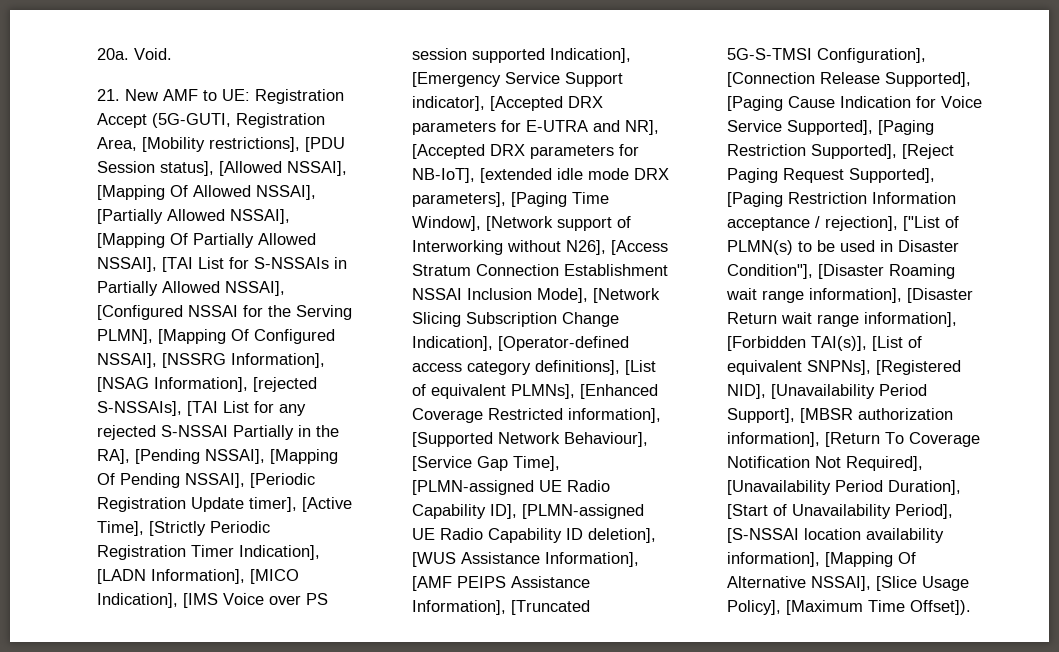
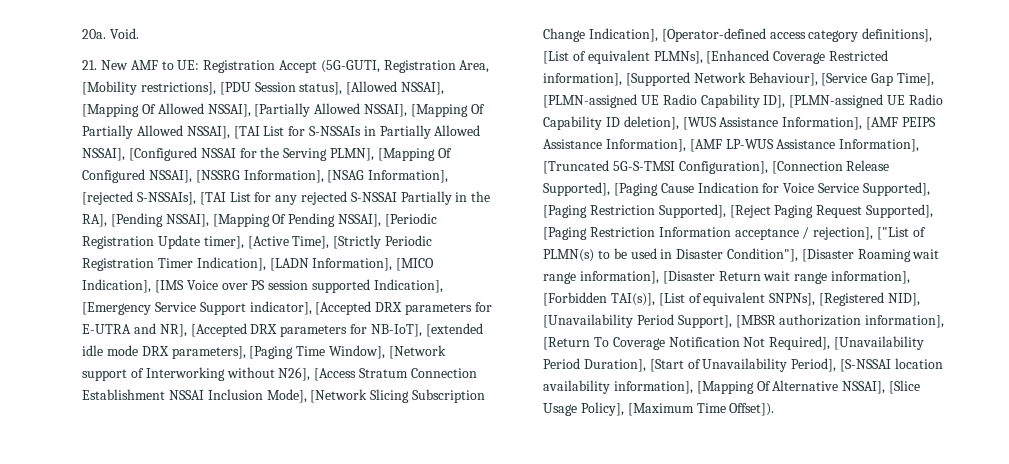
(506, 607) none -> [689,139,920,152] [AMF LP-WUS Assistance Information],

